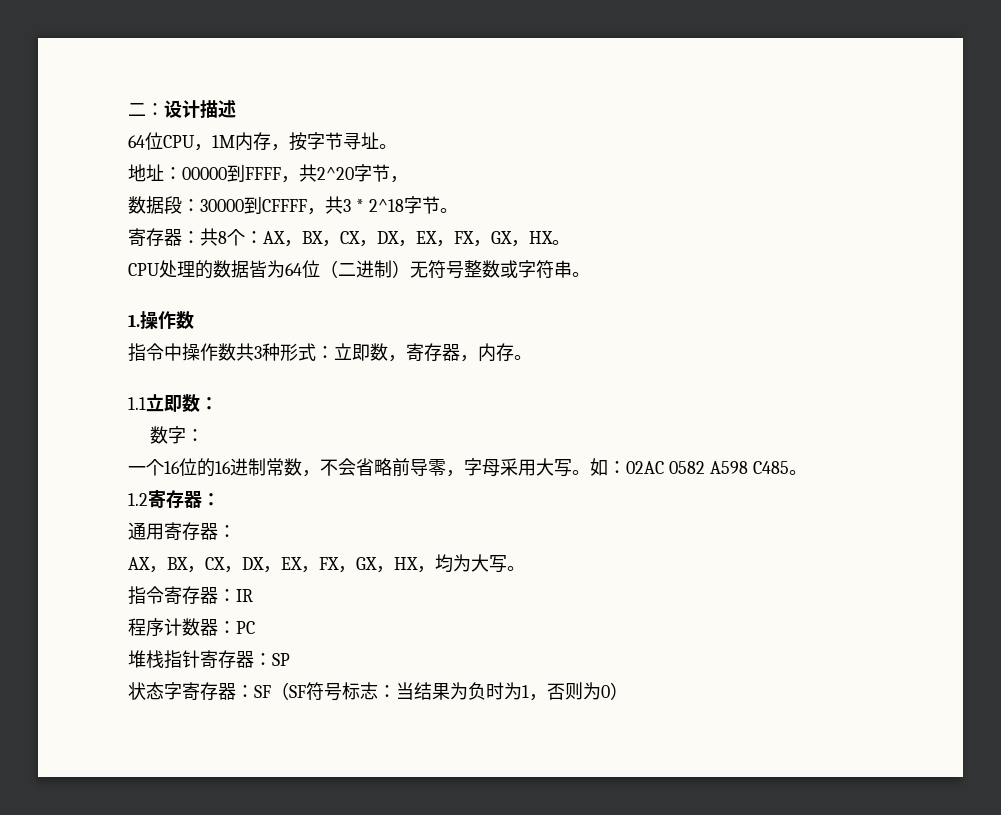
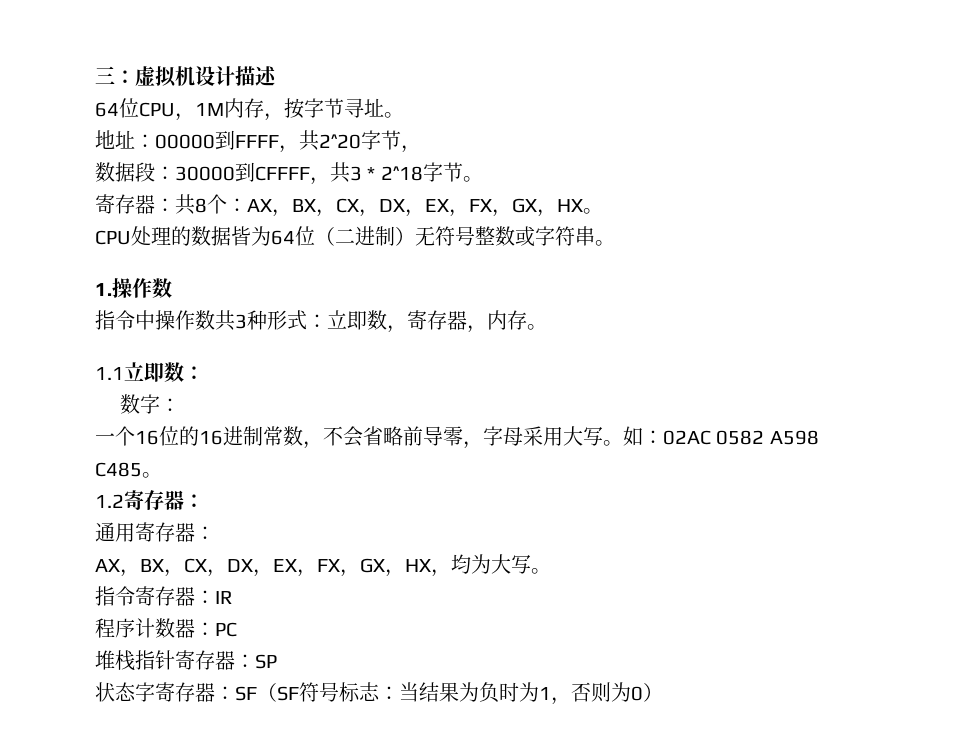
[128,103,164,116] 二： -> [95,66,195,87] 三：虚拟机

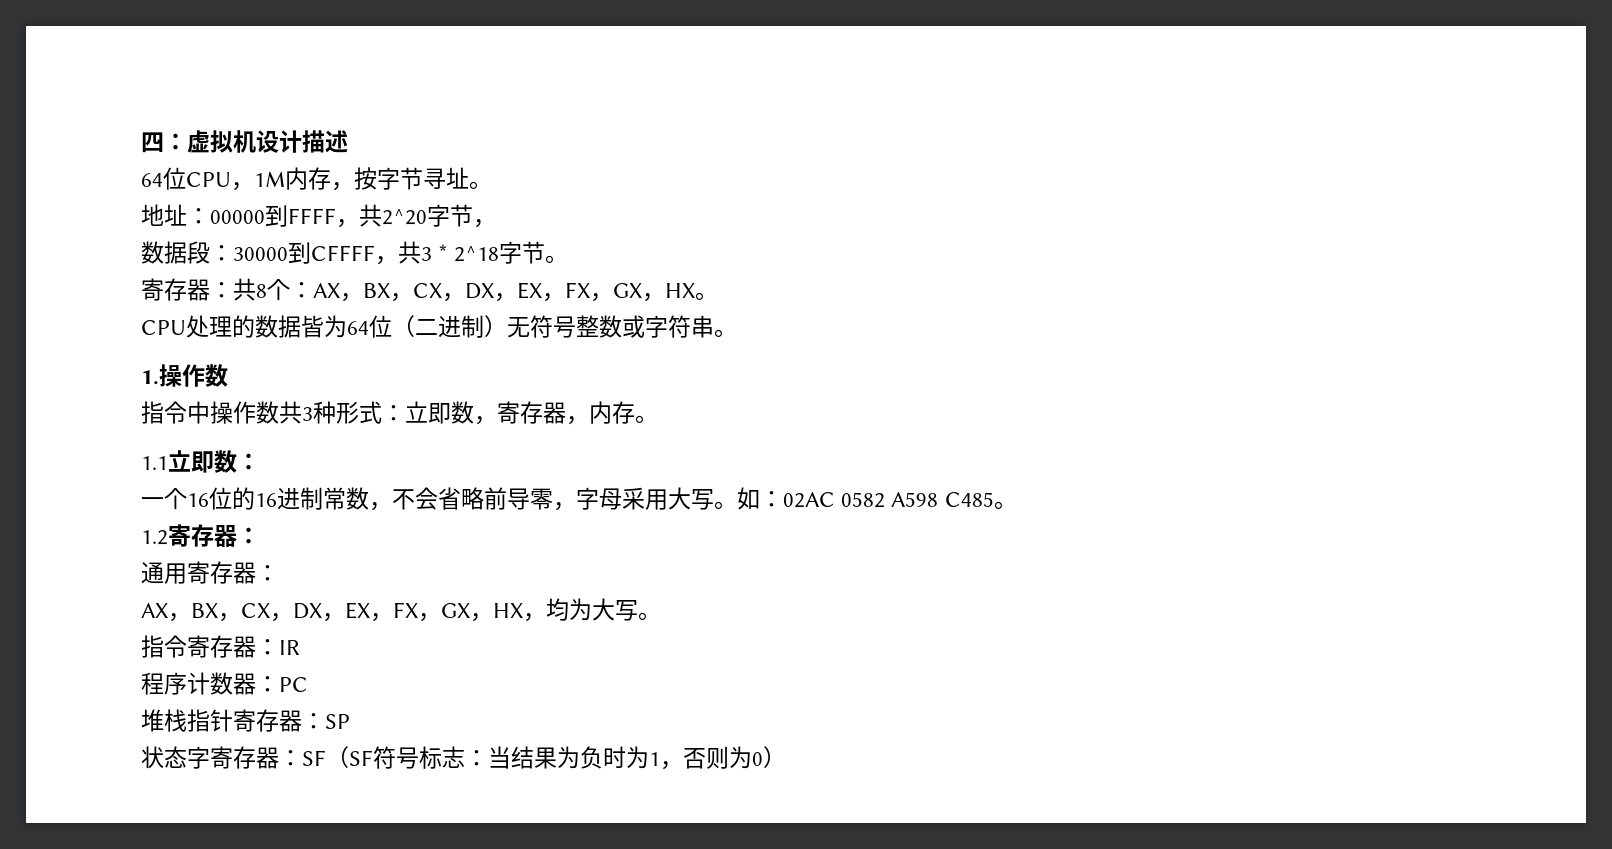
[95,66,115,84] 三 -> [141,132,164,153] 四
[119,394,180,414] // 数字： -> (260, 461) none

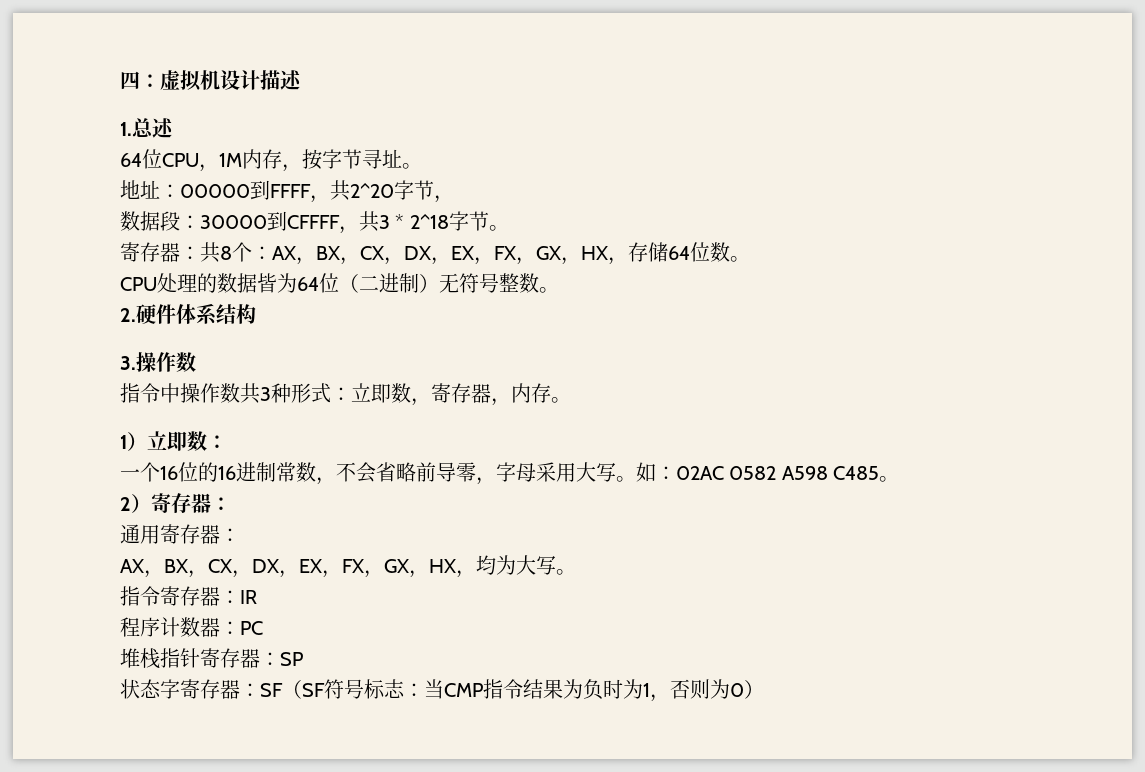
(348, 141) none -> [120,118,174,138] // 1.总述
(695, 290) none -> [608,242,730,265] ，存储64位数
[622,315,737,338] [141,370,159,385] 或字符串。 // 1. -> [539,287,559,293] [120,303,256,325] [120,356,136,370] 。 // 2.硬件体系结构 // 3.
[141,456,168,470] 1.1 -> [120,432,147,451] 1）
[141,530,168,545] 1.2 -> [120,494,151,513] 2）
(511, 757) none -> [444,679,523,699] CMP指令

